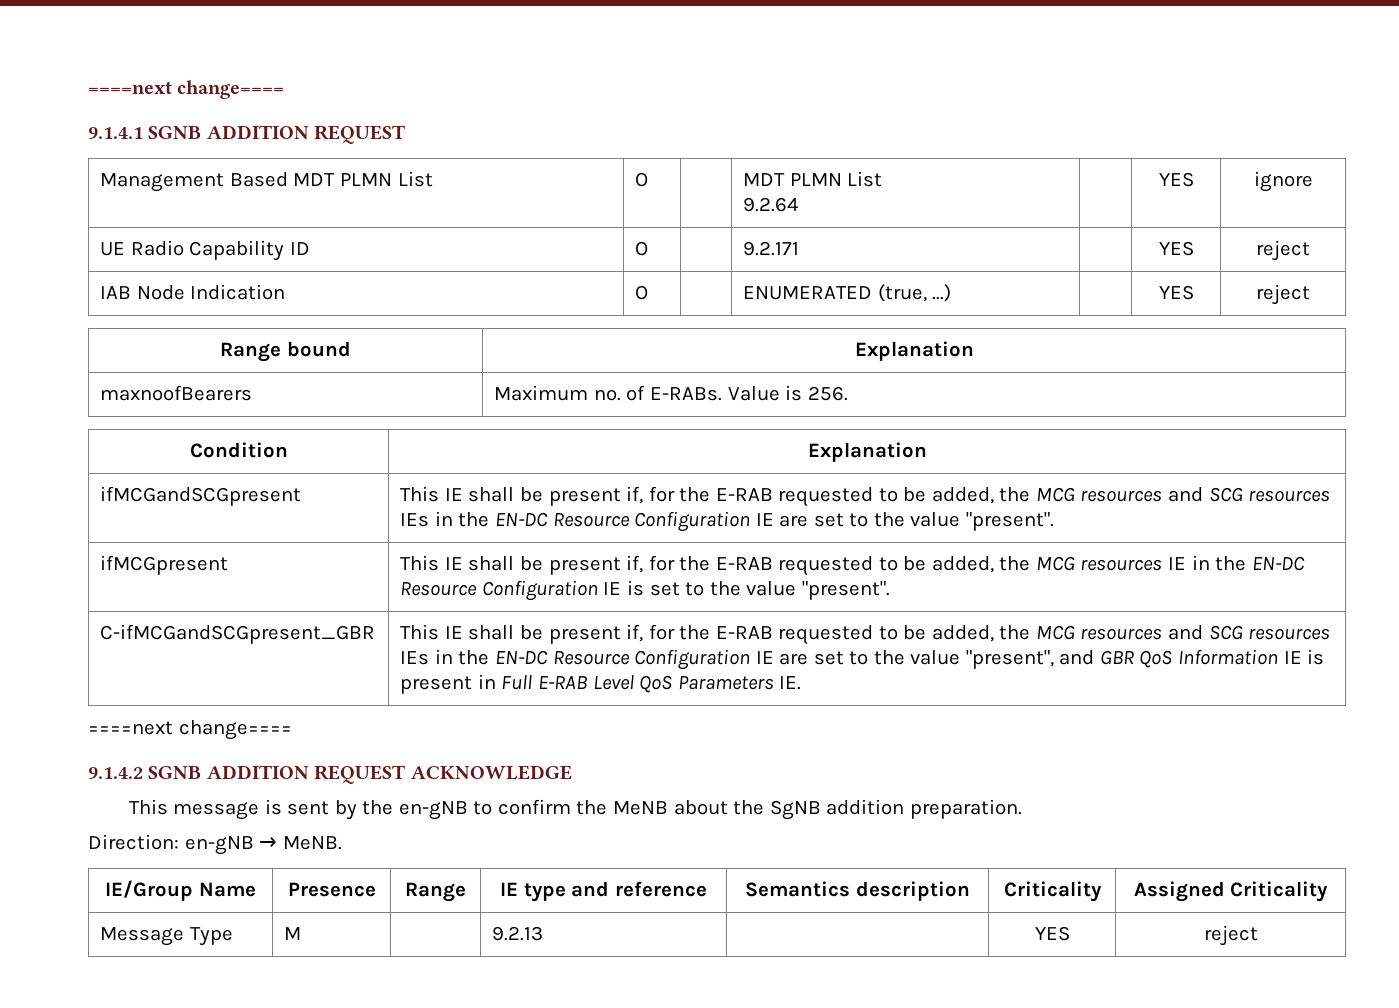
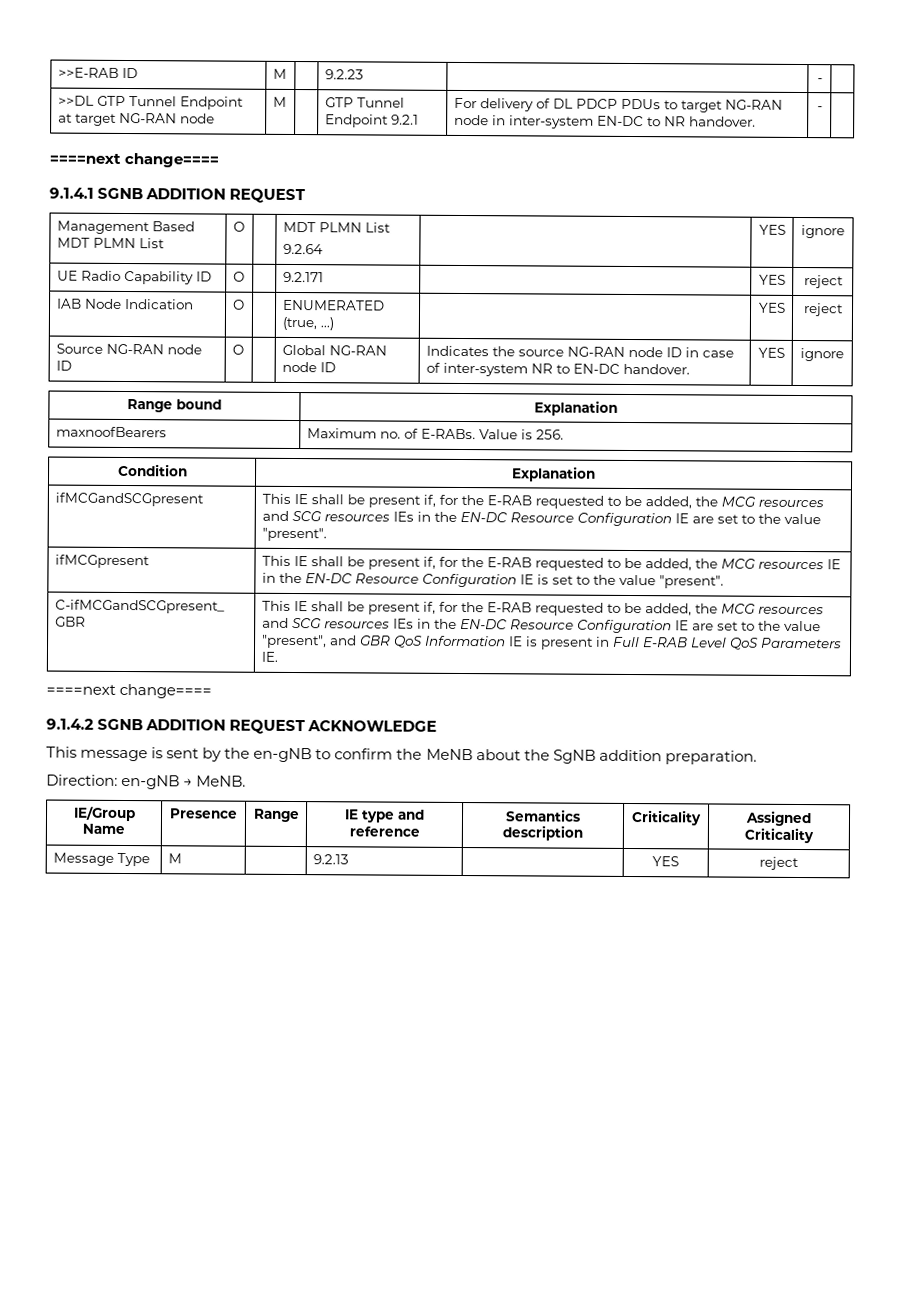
(88, 87) none -> [57,67,138,79] [272,68,287,79] [324,69,364,80] [816,78,823,83] [57,95,244,110] [57,112,215,126] [272,96,287,107] [324,97,405,108] [324,114,419,128] [453,97,783,113] [453,114,756,129] [816,106,823,111] >>E-RAB ID | M | | 9.2.23 | | - | // >>DL GTP Tunnel Endpoint at target NG-RAN node | M | | GTP Tunnel Endpoint 9.2.1 | For delivery of DL PDCP PDUs to target NG-RAN node in inter-system EN-DC to NR handover. | - | //
(1310, 294) none -> [55,343,202,355] [55,360,72,371] [231,344,244,355] [281,344,387,356] [281,361,336,373] [425,345,734,358] [425,362,690,377] [757,347,785,358] [800,348,844,362] // Source NG-RAN node ID | O | | Global NG-RAN node ID | Indicates the source NG-RAN node ID in case of inter-system NR to EN-DC handover. | YES | ignore

